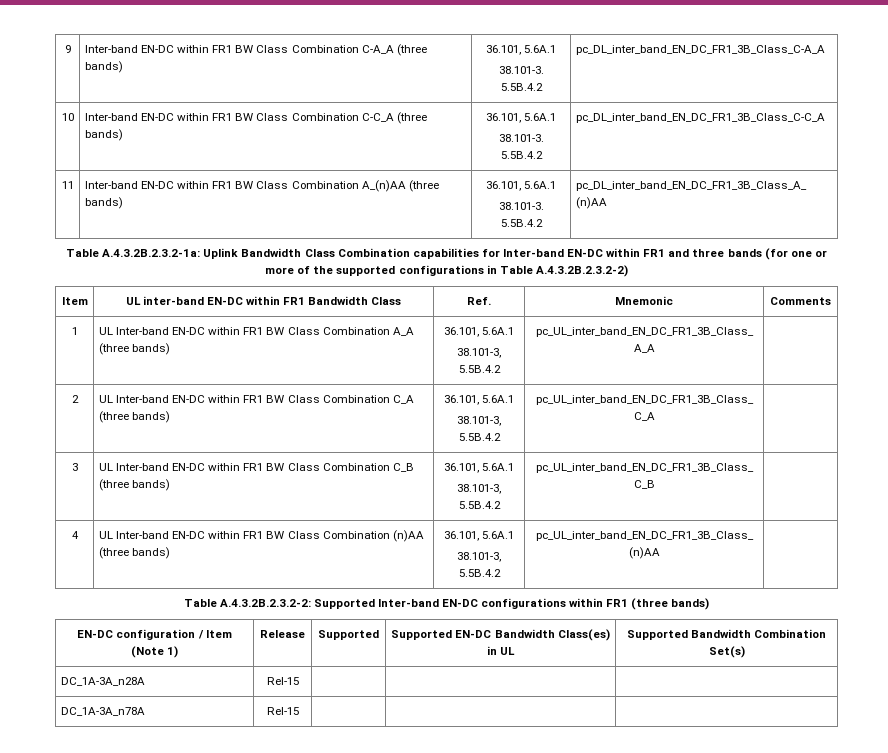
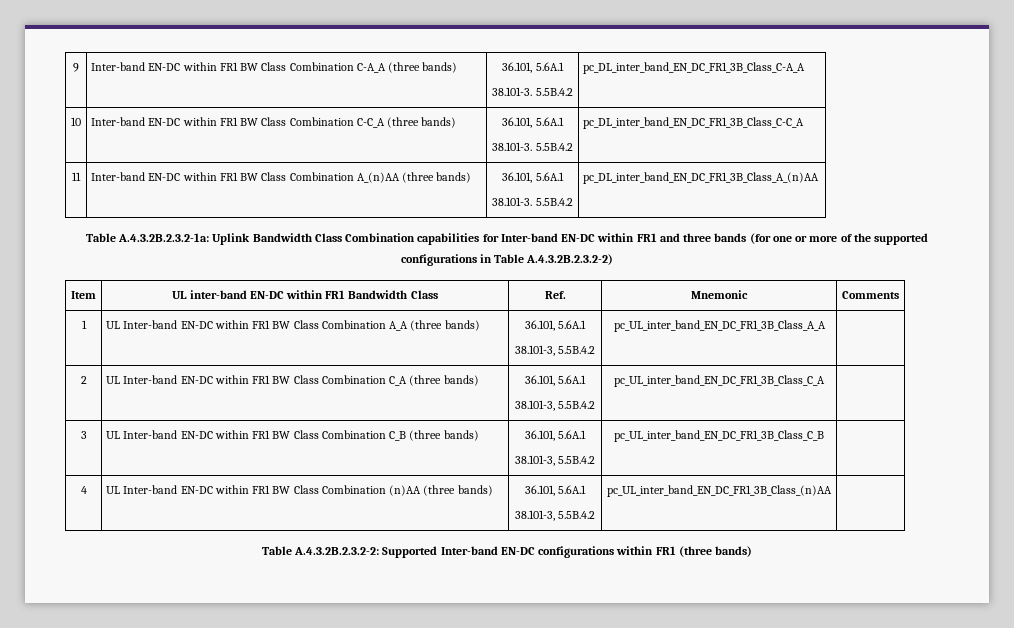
[77,629,232,640] [130,646,179,658] [260,630,305,638] [318,630,379,640] [391,629,610,641] [486,646,516,655] [626,629,827,640] [708,646,745,658] [60,677,145,686] [266,677,299,685] [60,707,145,716] [266,707,299,715] // EN-DC configuration / Item (Note 1) | Release | Supported | Supported EN-DC Bandwidth Class(es) in UL | Supported Bandwidth Combination Set(s) // DC_1A-3A_n28A | Rel-15 | | | // DC_1A-3A_n78A | Rel-15 | | | -> (753, 551) none

